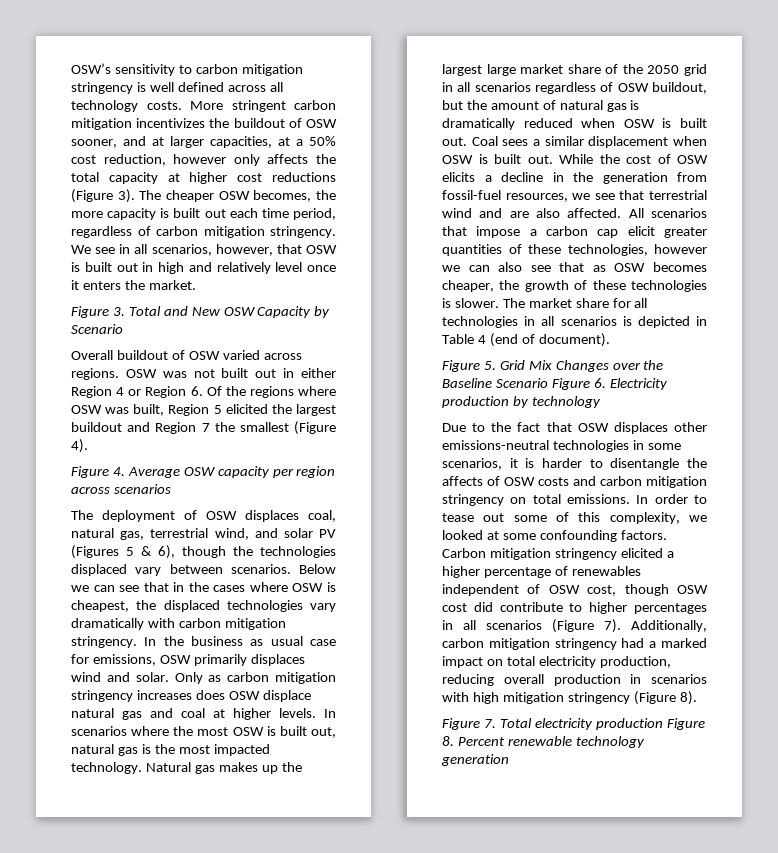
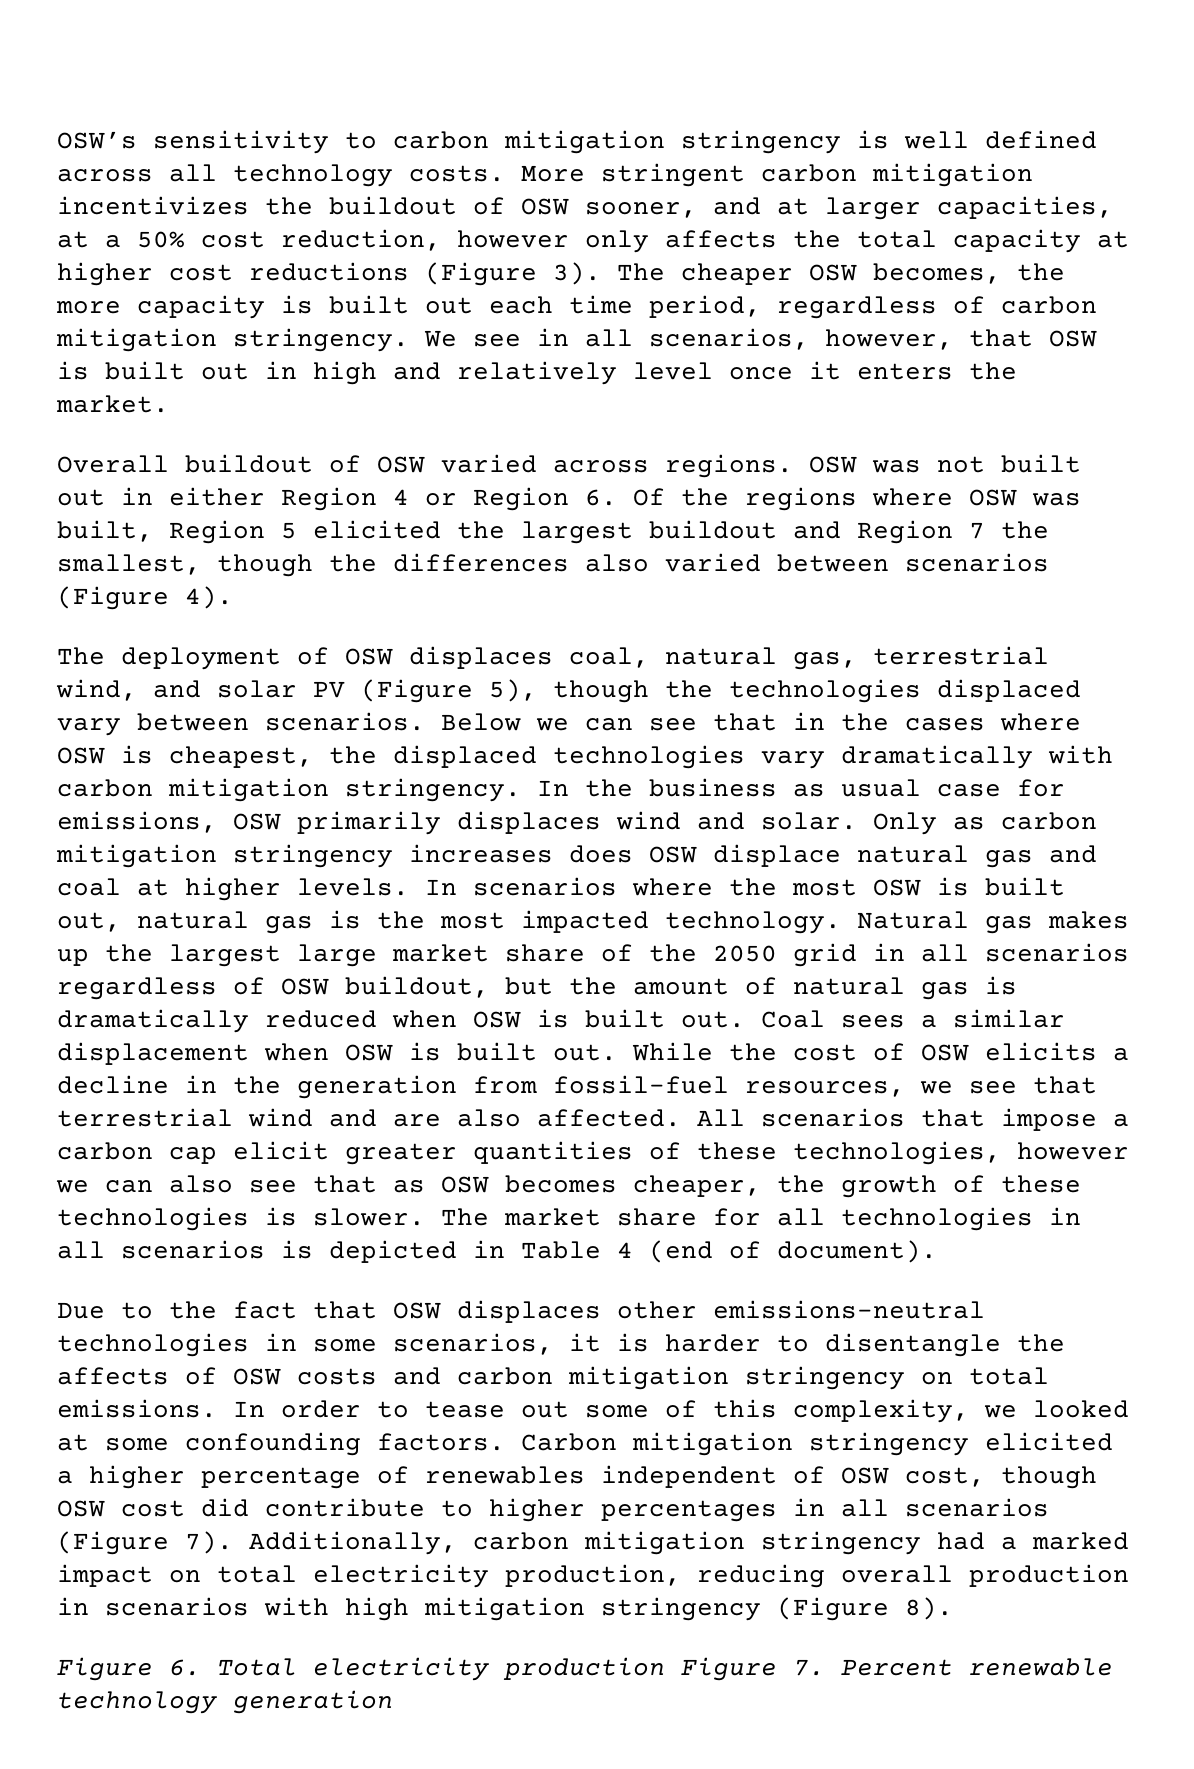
[71,306,331,318] [71,324,123,334] // Figure 3. Total and New OSW Capacity by Scenario -> (169, 404) none
[239,421,336,435] [71,439,88,453] [71,466,336,478] [71,484,171,494] smallest (Figure 4). // Figure 4. Average OSW capacity per region across scenarios -> [57,553,1049,577] [57,586,233,610] smallest, though the differences also varied between scenarios (Figure 4).
[71,545,175,559] (Figures 5 & 6), -> [361,679,537,703] (Figure 5),
[442,360,664,372] [442,378,668,390] [442,396,601,408] // Figure 5. Grid Mix Changes over the Baseline Scenario Figure 6. Electricity production by technology -> (937, 1251) none
[483,719,496,728] 7. -> [169,1659,201,1676] 6.
[442,736,454,746] 8. -> [793,1659,825,1676] 7.

